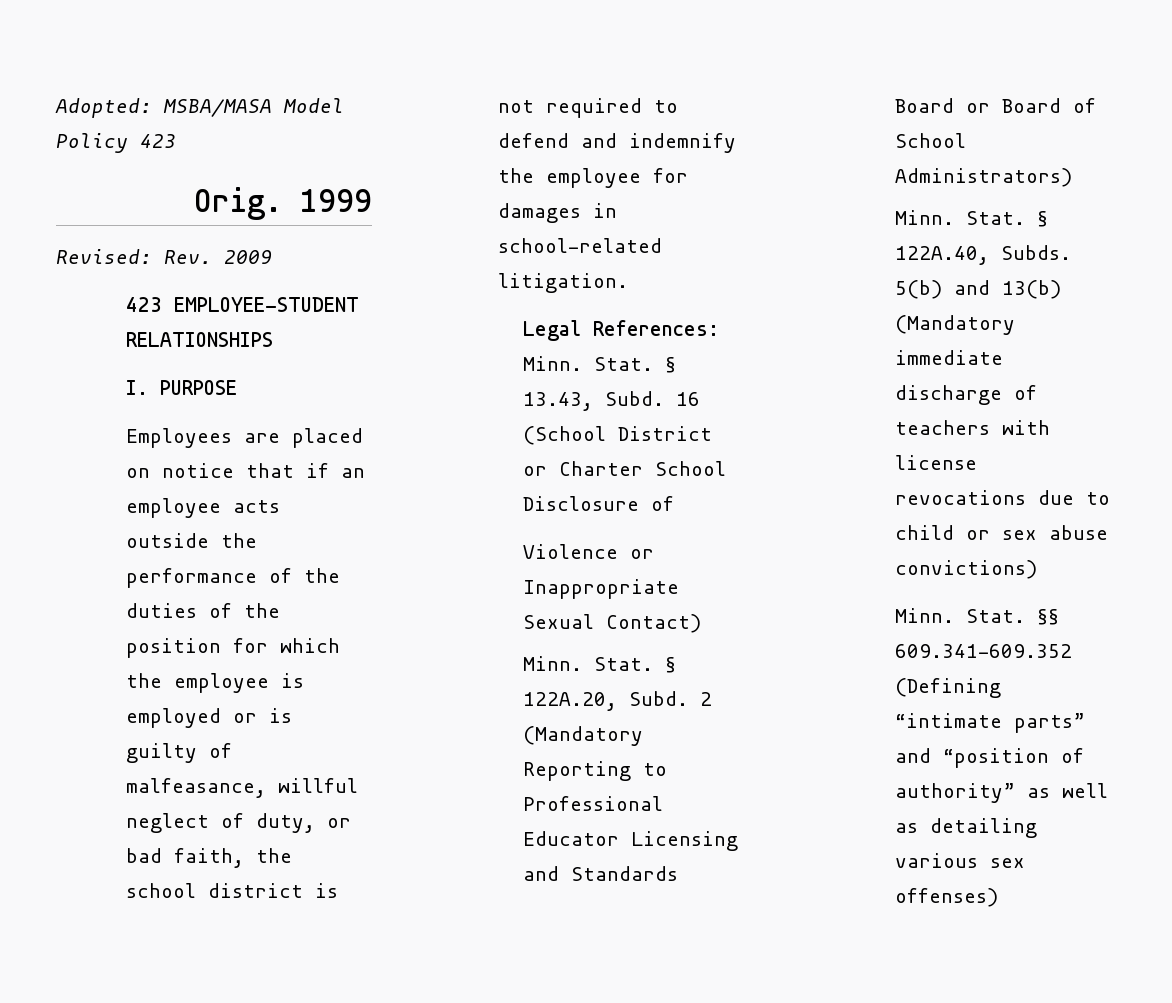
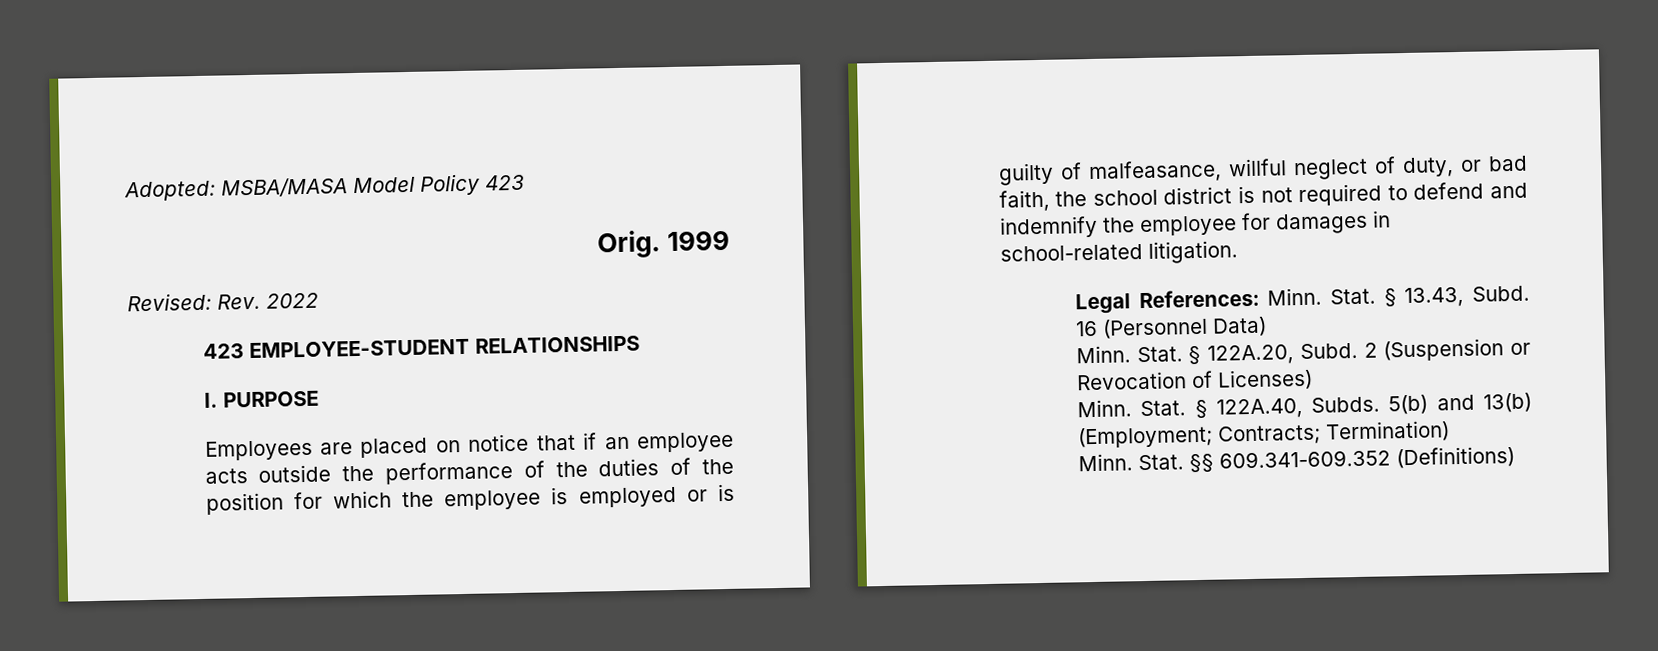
[224,250,272,264] 2009 -> [266,292,319,309] 2022
[522,426,712,445] [522,461,726,476] [522,496,674,511] [522,544,654,559] [522,579,679,599] [522,614,701,633] (School District or Charter School Disclosure of // Violence or Inappropriate Sexual Contact) -> [1102,316,1268,339] (Personnel Data)
[522,726,643,746] [522,761,667,781] [522,796,663,811] [522,831,738,851] [522,866,678,881] [894,98,1096,113] [894,133,966,148] [894,168,1072,187] (Mandatory Reporting to Professional Educator Licensing and Standards Board or Board of School Administrators) -> [1383,338,1531,362] [1076,368,1314,391] (Suspension or Revocation of Licenses)
[894,315,1015,335] [894,350,1003,365] [894,385,1037,405] [894,420,1050,435] [894,455,977,470] [894,490,1110,505] [894,525,1108,540] [894,560,1037,579] [894,608,1059,625] [894,644,1072,658] [894,678,1001,698] [894,713,1085,733] [894,748,1084,768] [894,783,1108,803] [894,818,1037,838] [894,853,1025,868] [894,888,998,907] (Mandatory immediate discharge of teachers with license revocations due to child or sex abuse convictions) // Minn. Stat. §§ 609.341-609.352 (Defining “intimate parts” and “position of authority” as well as detailing various sex offenses) -> [1078,420,1451,449] [1078,445,1516,473] (Employment; Contracts; Termination) // Minn. Stat. §§ 609.341-609.352 (Definitions)

